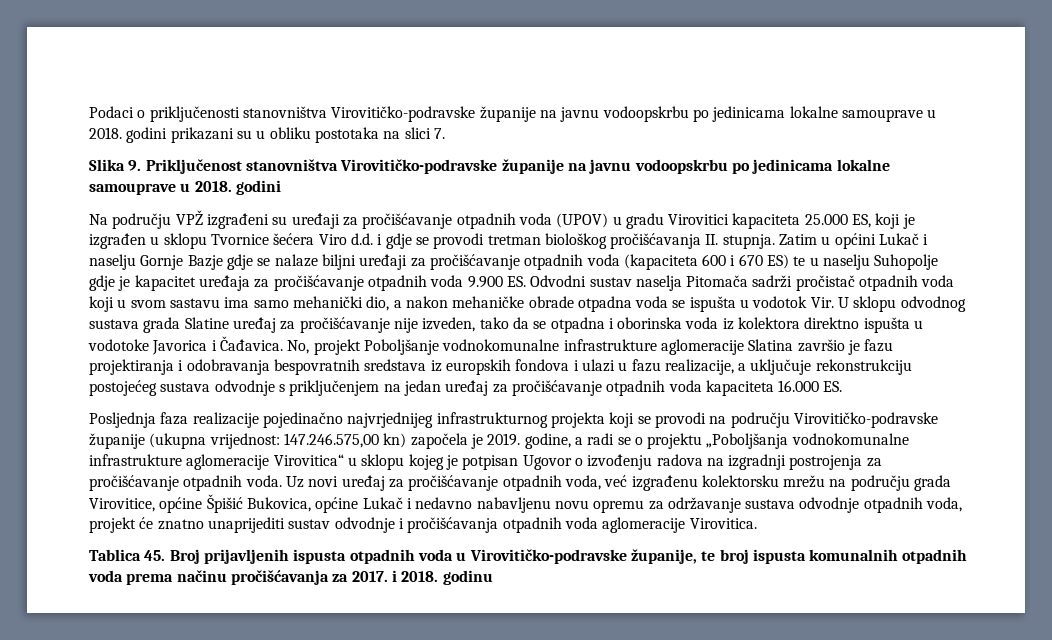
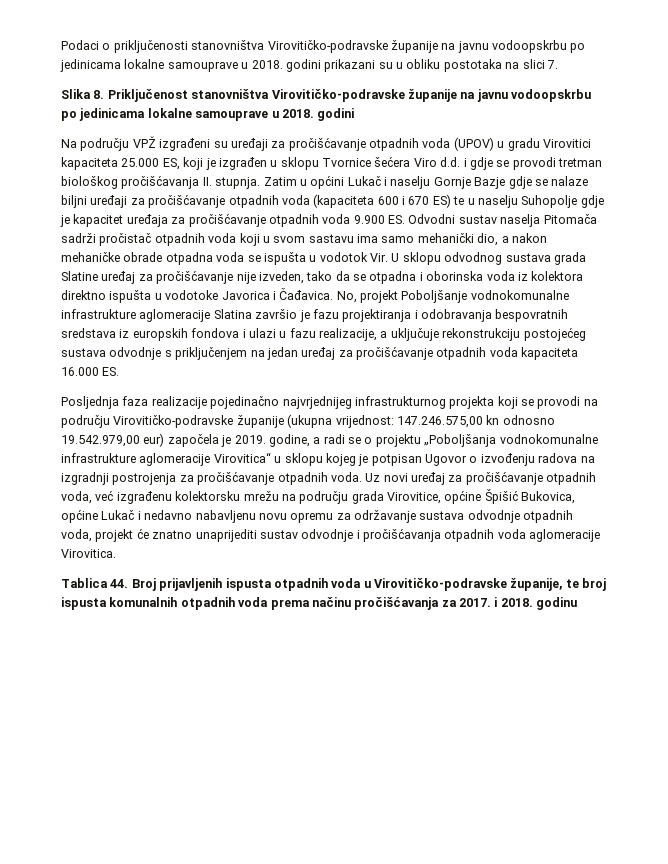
[128,160,142,171] 9. -> [93,90,105,99] 8.
[383,433,407,448] kn) -> [486,415,555,425] [61,433,165,447] kn odnosno 19.542.979,00 eur)
[144,550,166,561] 45. -> [110,579,129,588] 44.

